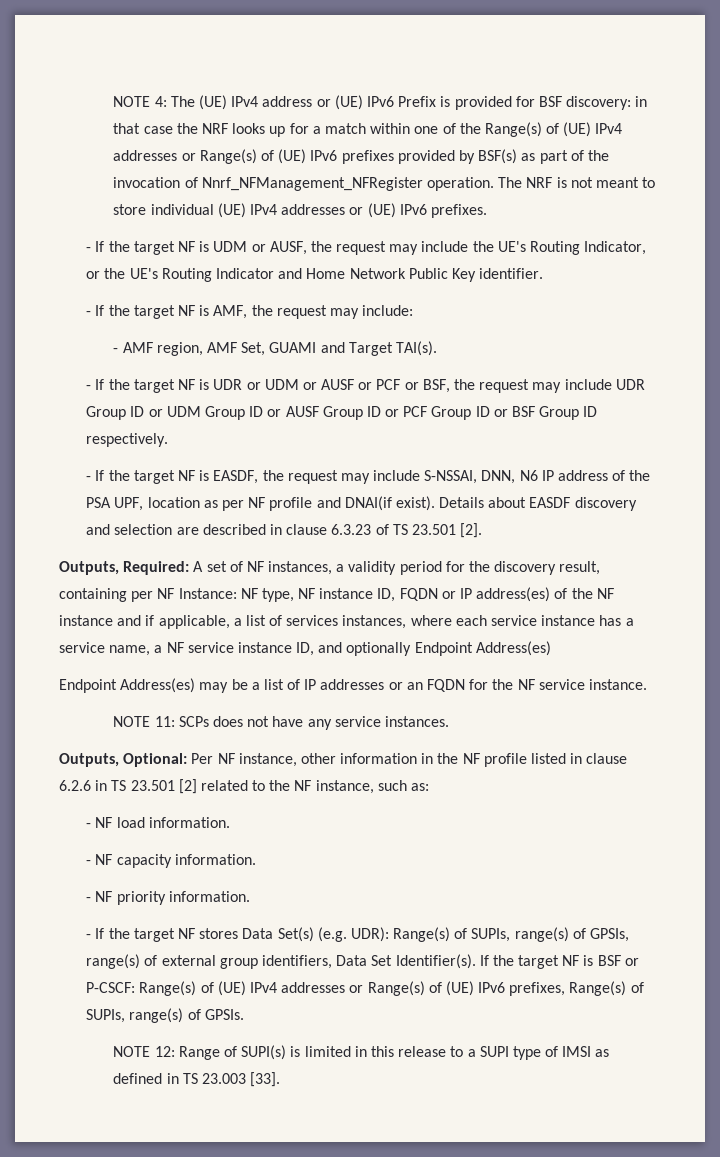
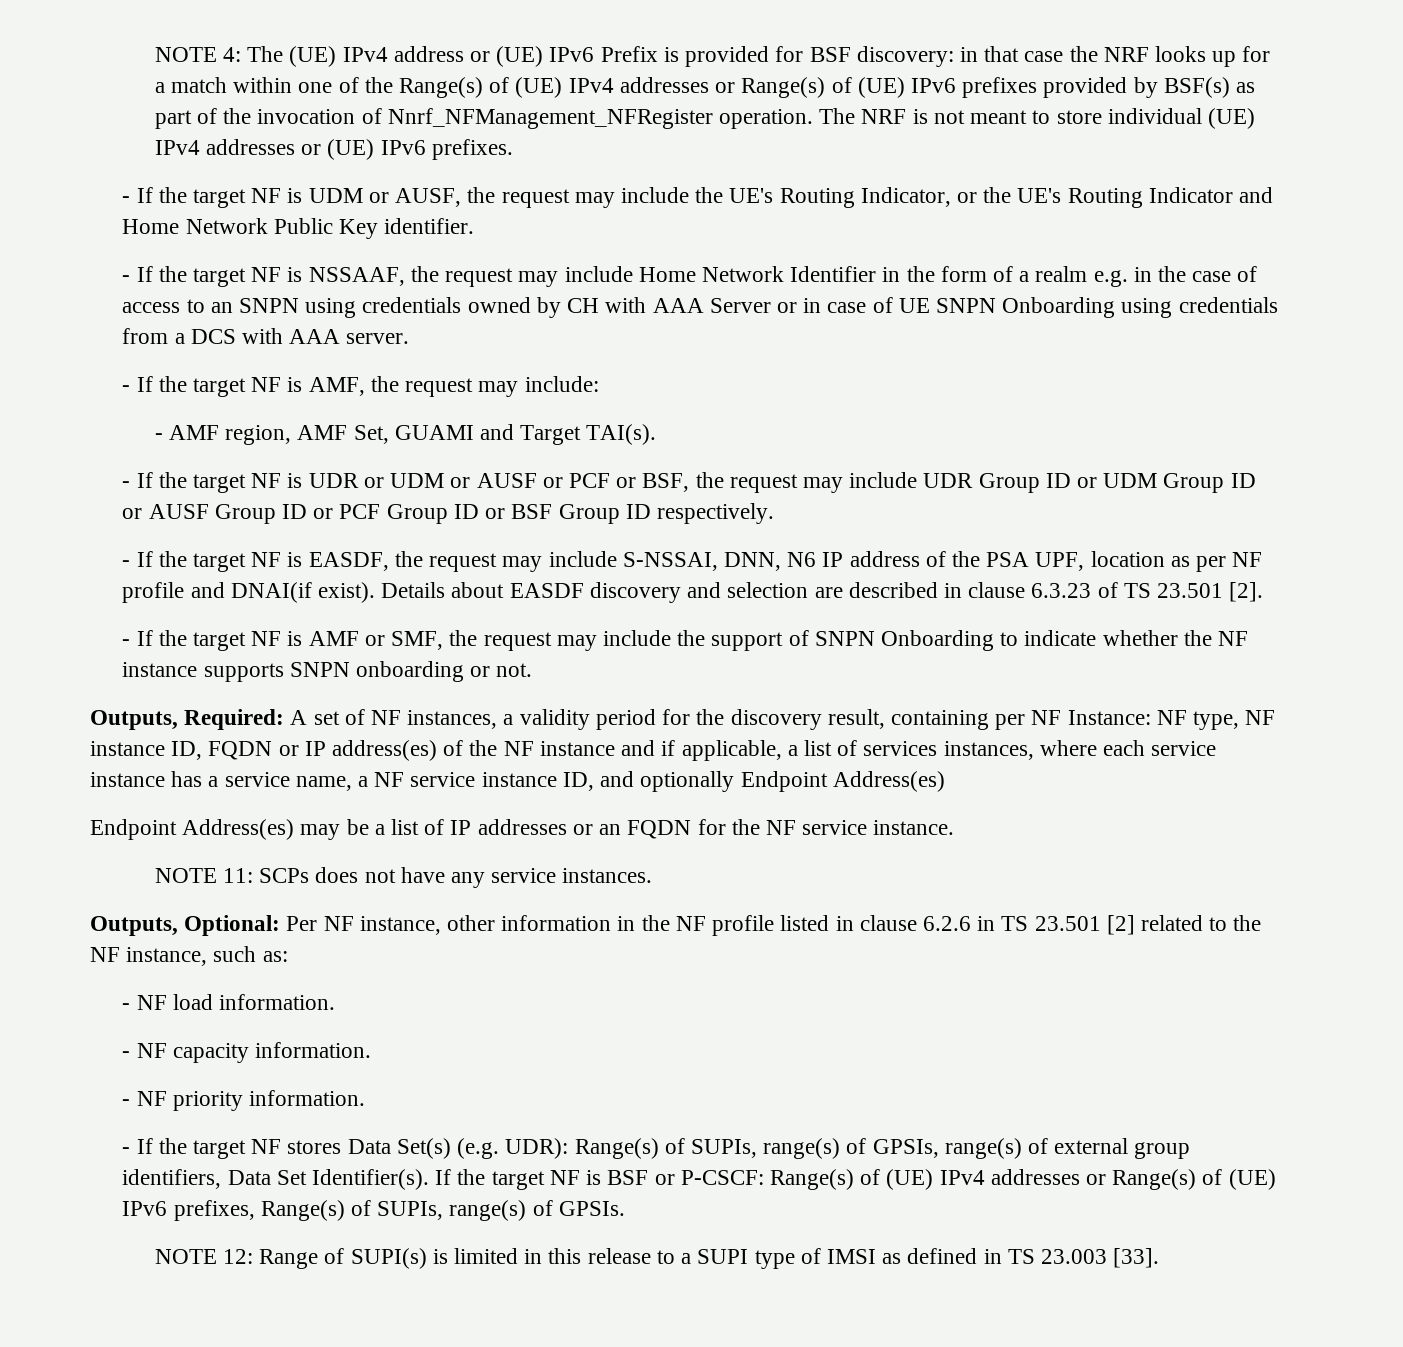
(544, 273) none -> [122,266,1258,287] [122,297,1278,318] [122,328,410,344] // - If the target NF is NSSAAF, the request may include Home Network Identifier in the form of a realm e.g. in the case of access to an SNPN using credentials owned by CH with AAA Server or in case of UE SNPN Onboarding using credentials from a DCS with AAA server.
(483, 530) none -> [122,630,1249,651] [122,661,533,682] // - If the target NF is AMF or SMF, the request may include the support of SNPN Onboarding to indicate whether the NF instance supports SNPN onboarding or not.

